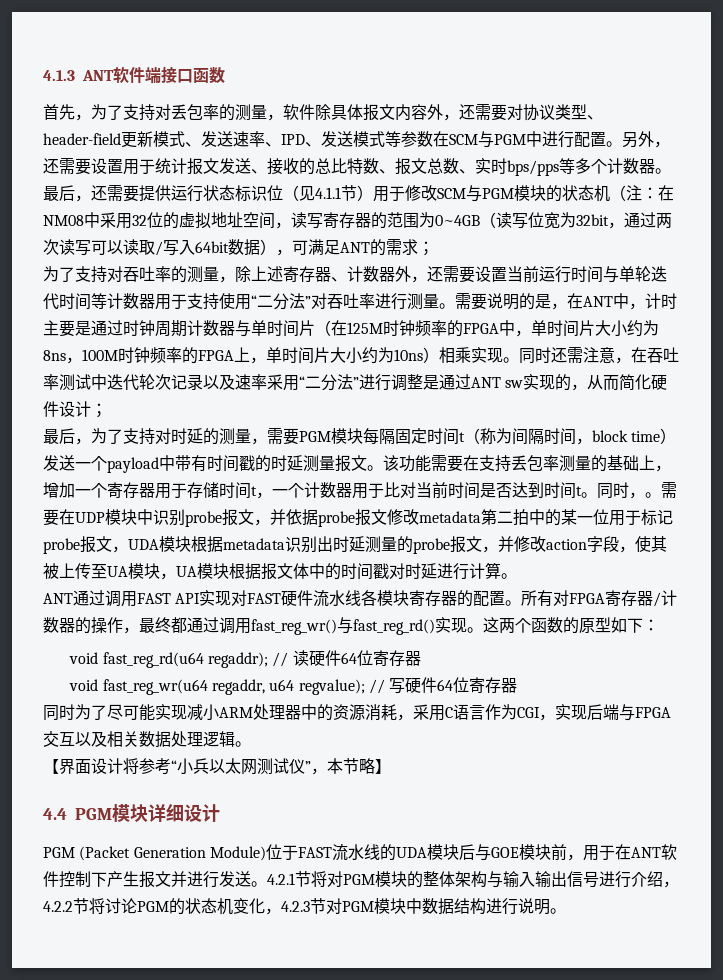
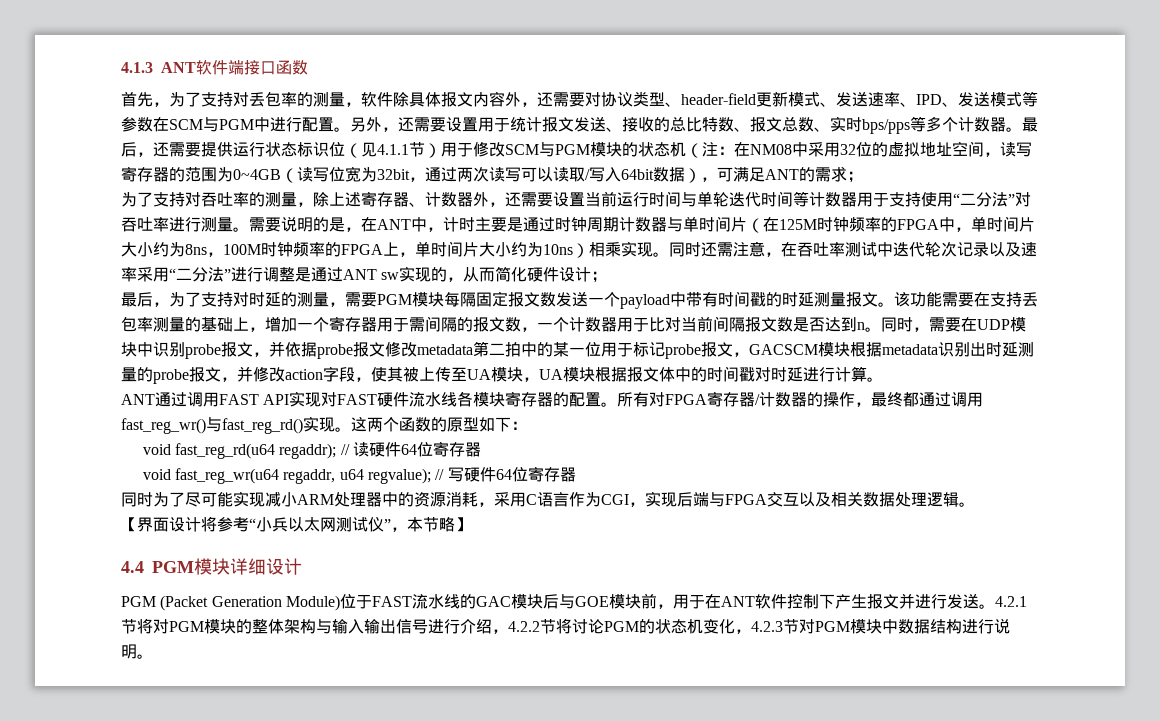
[427,428,677,445] 时间t（称为间隔时间，block time） -> [508,292,556,307] 报文数
[187,482,257,499] 存储时间t -> [409,316,521,332] 需间隔的报文数
[448,482,582,499] 时间是否达到时间t -> [713,316,865,332] 间隔报文数是否达到n
[645,492,661,498] 。 -> (929, 329) none
[128,539,159,550] UDA -> [749,344,818,355] GACSCM
[395,847,427,858] UDA -> [475,596,511,607] GAC

